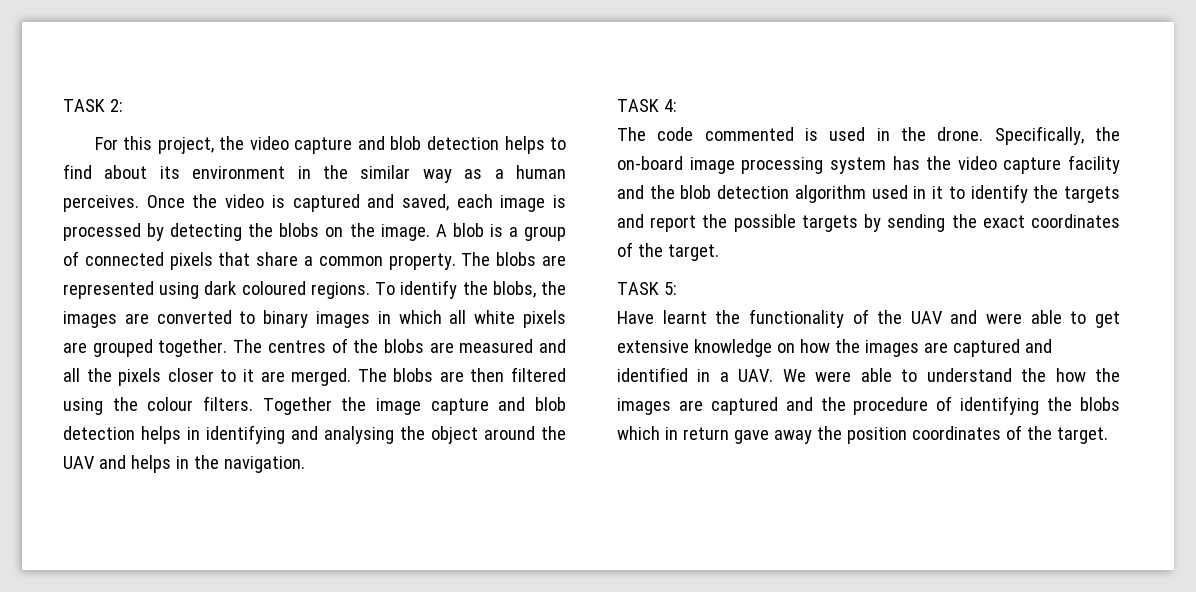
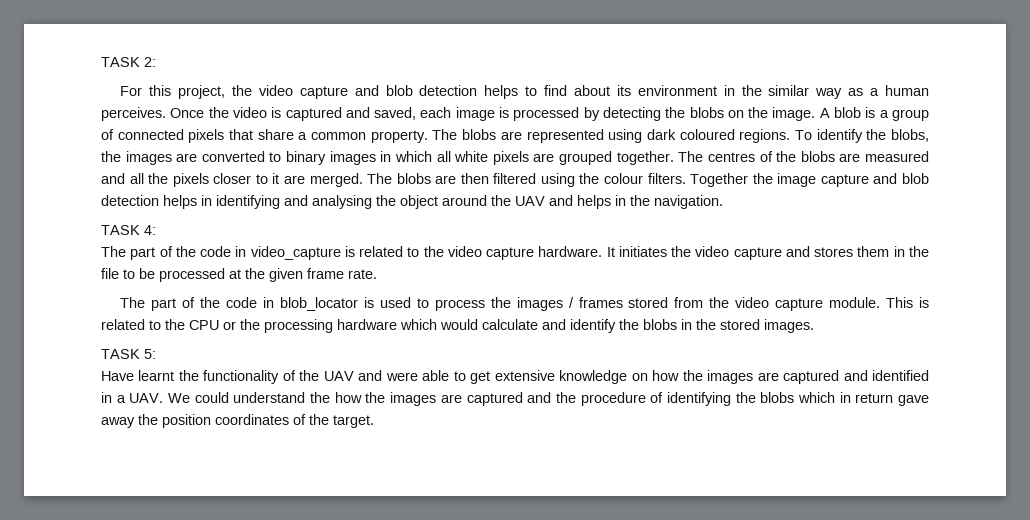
[657,126,1120,145] [617,155,1120,174] [617,184,1120,203] [617,214,1120,232] [617,242,719,261] code commented is used in the drone. Specifically, the on-board image processing system has the video capture facility and the blob detection algorithm used in it to identify the targets and report the possible targets by sending the exact coordinates of the target. -> [130,246,929,260] [101,268,377,282] [120,297,929,311] [101,319,814,333] part of the code in video_capture is related to the video capture hardware. It initiates the video capture and stores them in the file to be processed at the given frame rate. // The part of the code in blob_locator is used to process the images / frames stored from the video capture module. This is related to the CPU or the processing hardware which would calculate and identify the blobs in the stored images.
[815,368,918,382] were able to -> [194,392,229,403] could

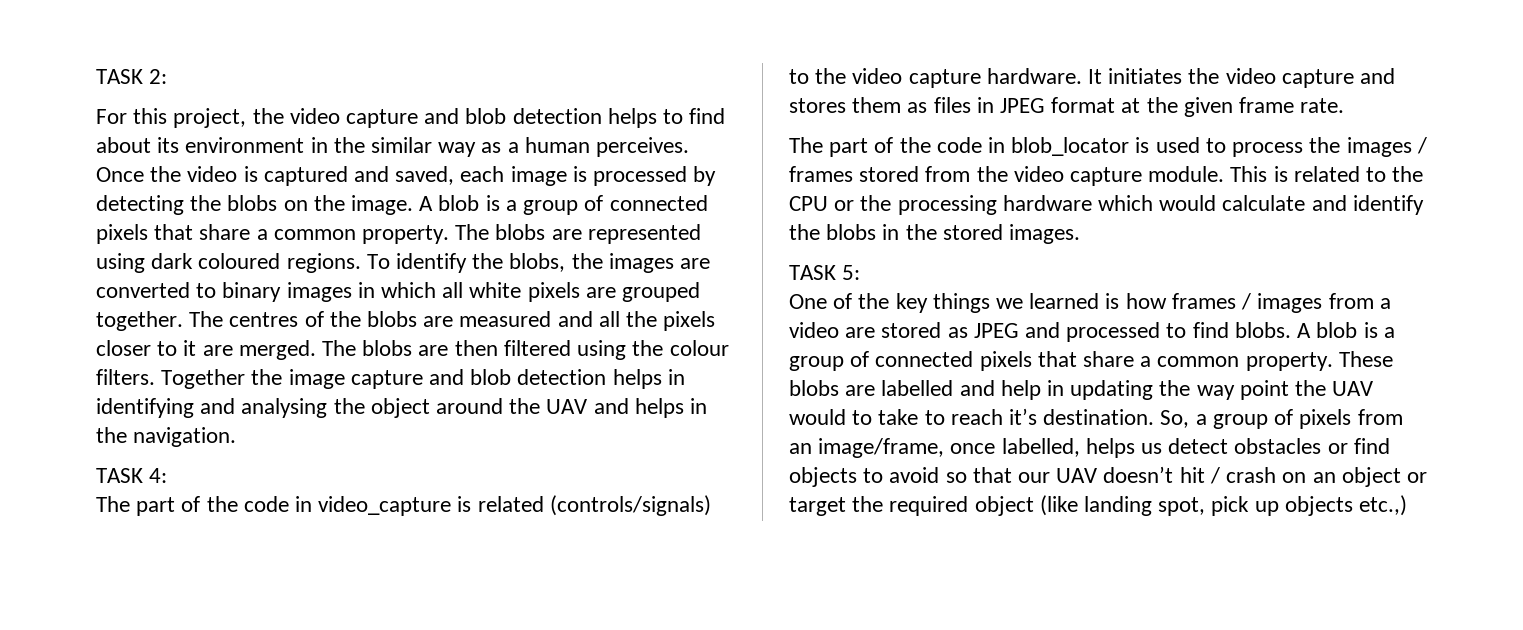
(404, 251) none -> [549,495,711,516] (controls/signals)
[893,246,929,257] [101,268,225,282] in the file to be processed -> [907,97,1116,113] as files in JPEG format
[101,370,930,384] [101,392,929,406] [101,414,374,428] Have learnt the functionality of the UAV and were able to get extensive knowledge on how the images are captured and identified in a UAV. We could understand the how the images are captured and the procedure of identifying the blobs which in return gave away the position coordinates of the target. -> [789,293,1391,313] [789,322,1395,342] [789,351,1393,371] [789,380,1374,400] [789,408,1403,429] [789,438,1390,458] [789,466,1427,487] [789,495,1408,516] One of the key things we learned is how frames / images from a video are stored as JPEG and processed to find blobs. A blob is a group of connected pixels that share a common property. These blobs are labelled and help in updating the way point the UAV would to take to reach it’s destination. So, a group of pixels from an image/frame, once labelled, helps us detect obstacles or find objects to avoid so that our UAV doesn’t hit / crash on an object or target the required object (like landing spot, pick up objects etc.,)

